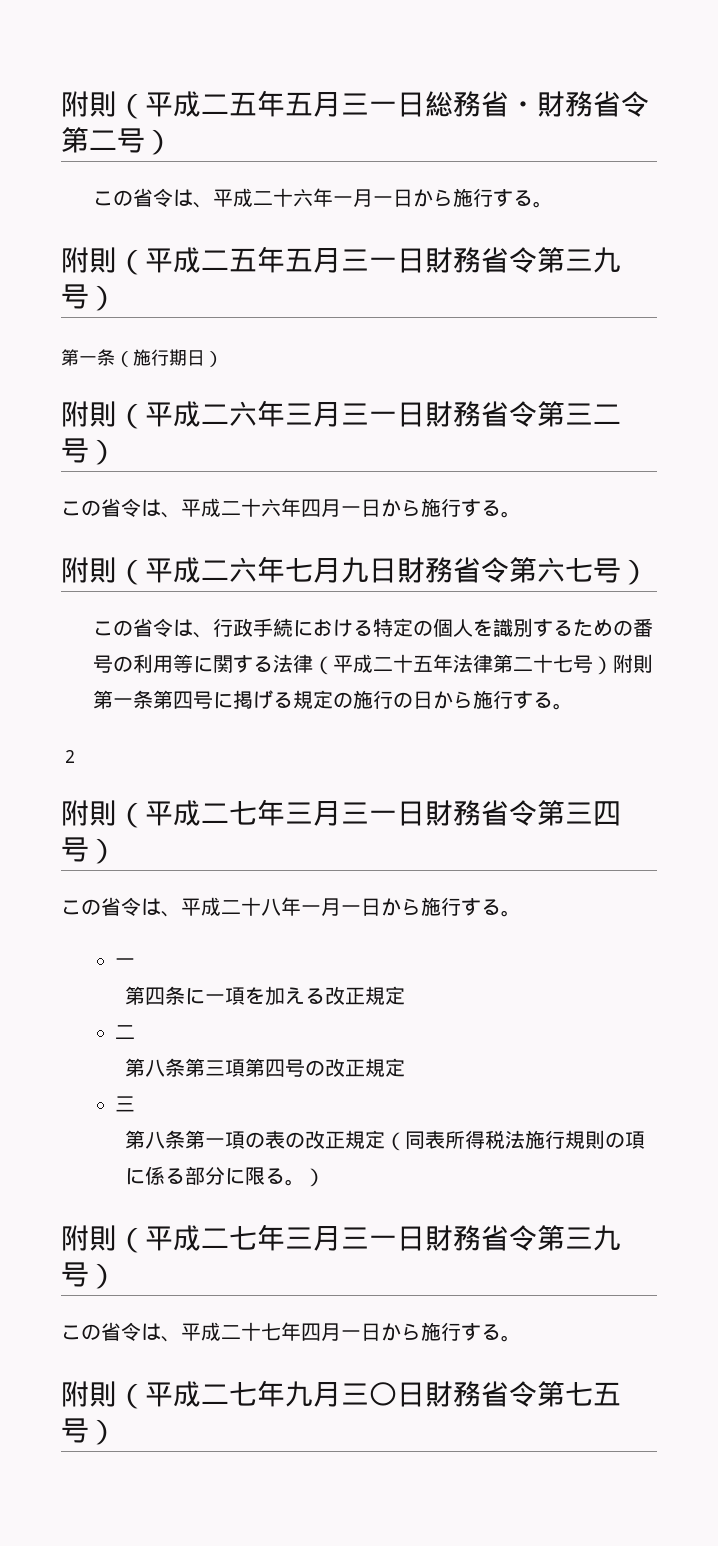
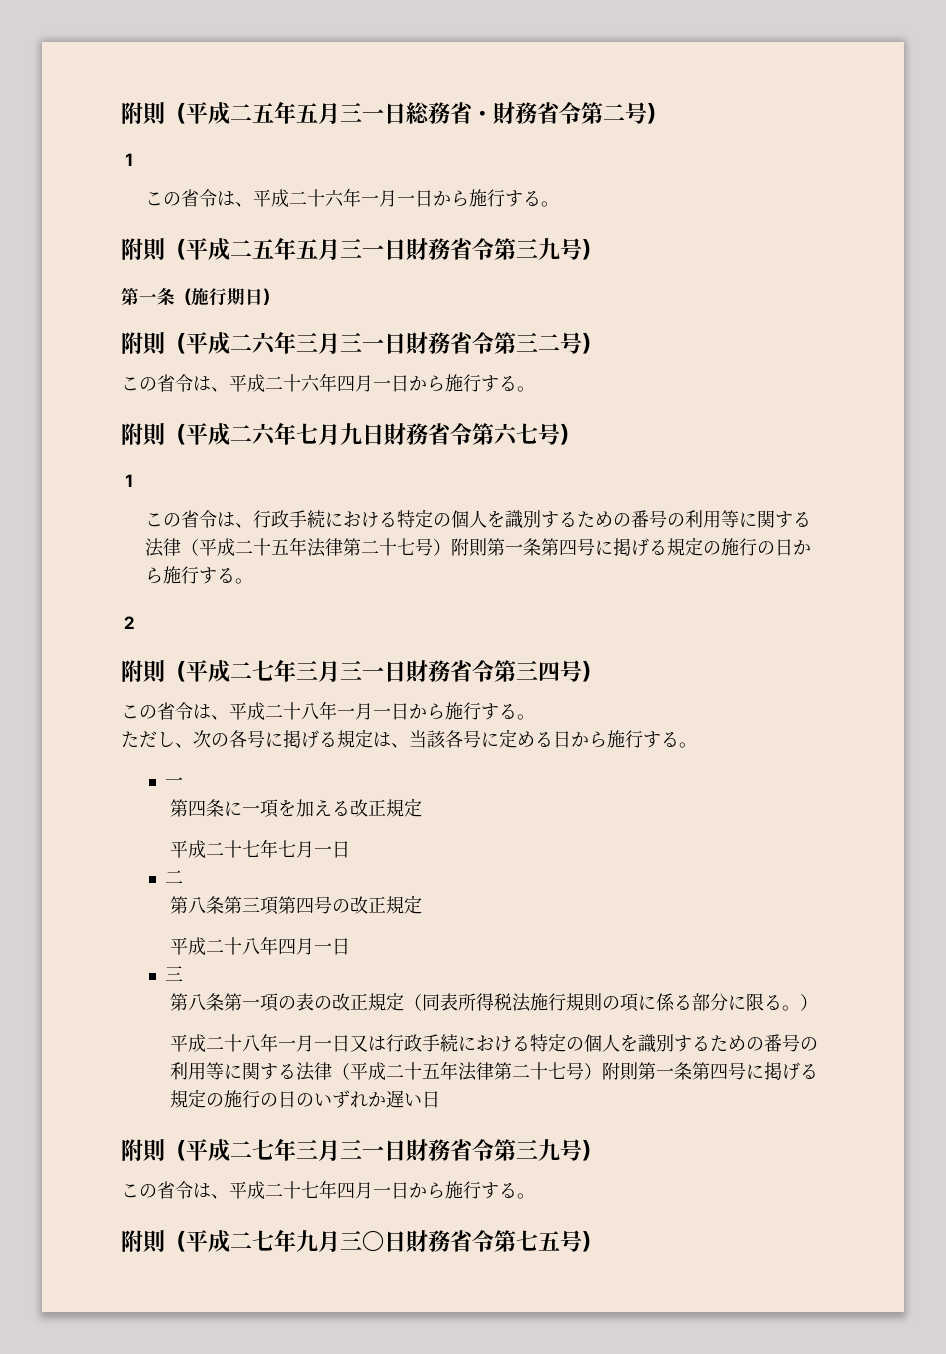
(173, 142) none -> [121,153,137,166] // １
(649, 572) none -> [121,474,137,487] // １
(521, 913) none -> [121,729,697,749] // ただし、次の各号に掲げる規定は、当該各号に定める日から施行する。
(406, 995) none -> [169,839,350,858] // 平成二十七年七月一日
(406, 1067) none -> [169,936,350,955] // 平成二十八年四月一日
(326, 1177) none -> [169,1033,818,1053] [169,1061,818,1081] [169,1089,440,1108] // 平成二十八年一月一日又は行政手続における特定の個人を識別するための番号の利用等に関する法律（平成二十五年法律第二十七号）附則第一条第四号に掲げる規定の施行の日のいずれか遅い日

